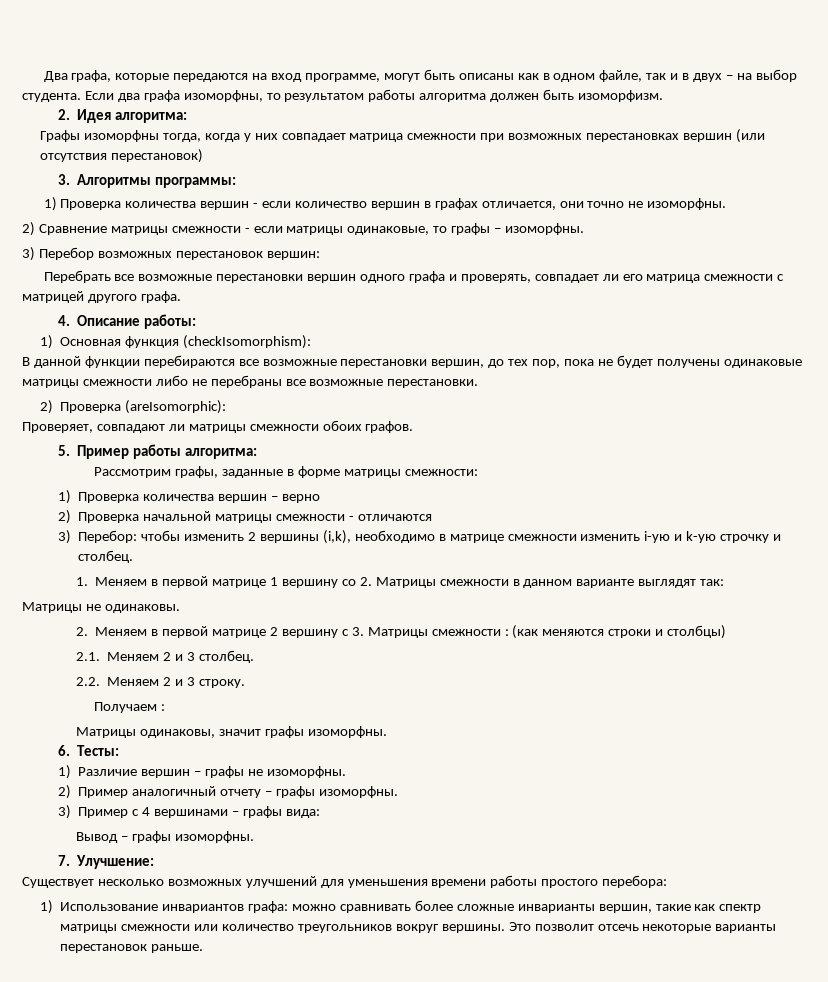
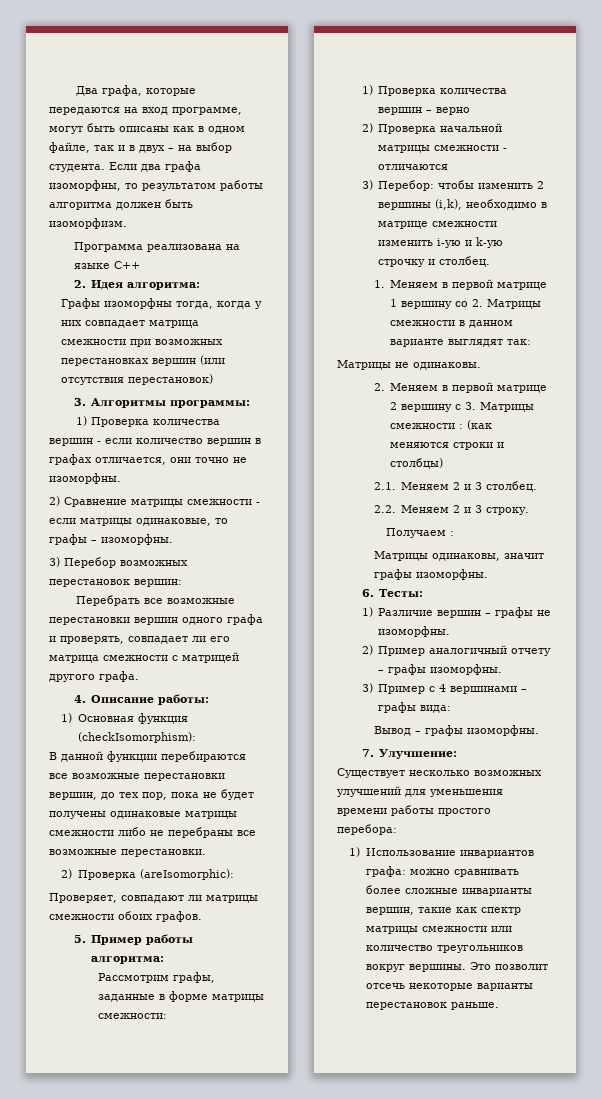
(664, 96) none -> [73,242,240,252] [73,261,140,269] // Программа реализована на языке C++

